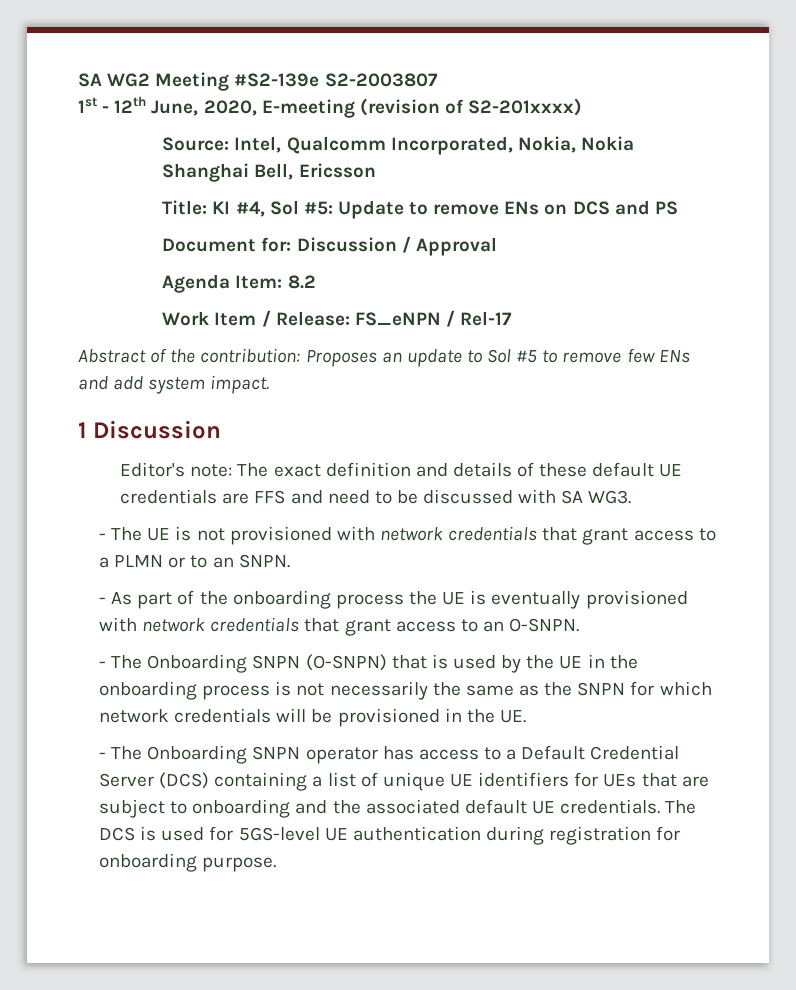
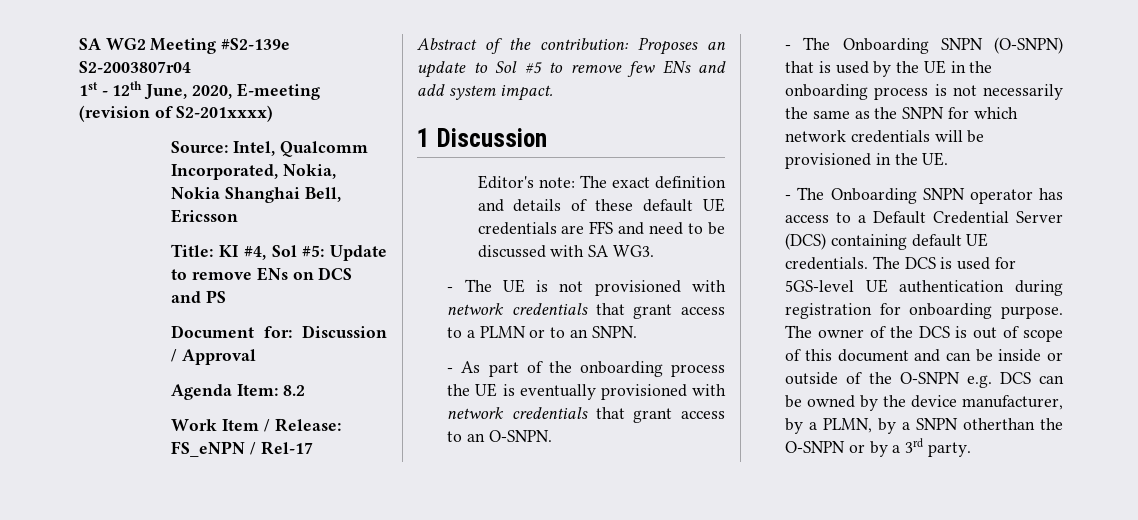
[324,73,438,87] S2-2003807 -> [79,61,191,73] S2-2003807r04
[312,772,709,791] [99,799,460,818] a list of unique UE identifiers for UEs that are subject to onboarding and the associated -> (908, 242) none
(277, 864) none -> [785,325,1063,342] [785,349,1063,362] [785,372,1064,388] [785,395,1063,411] [785,418,1063,434] [785,438,971,457] The owner of the DCS is out of scope of this document and can be inside or outside of the O-SNPN e.g. DCS can be owned by the device manufacturer, by a PLMN, by a SNPN otherthan the O-SNPN or by a 3rd party.

